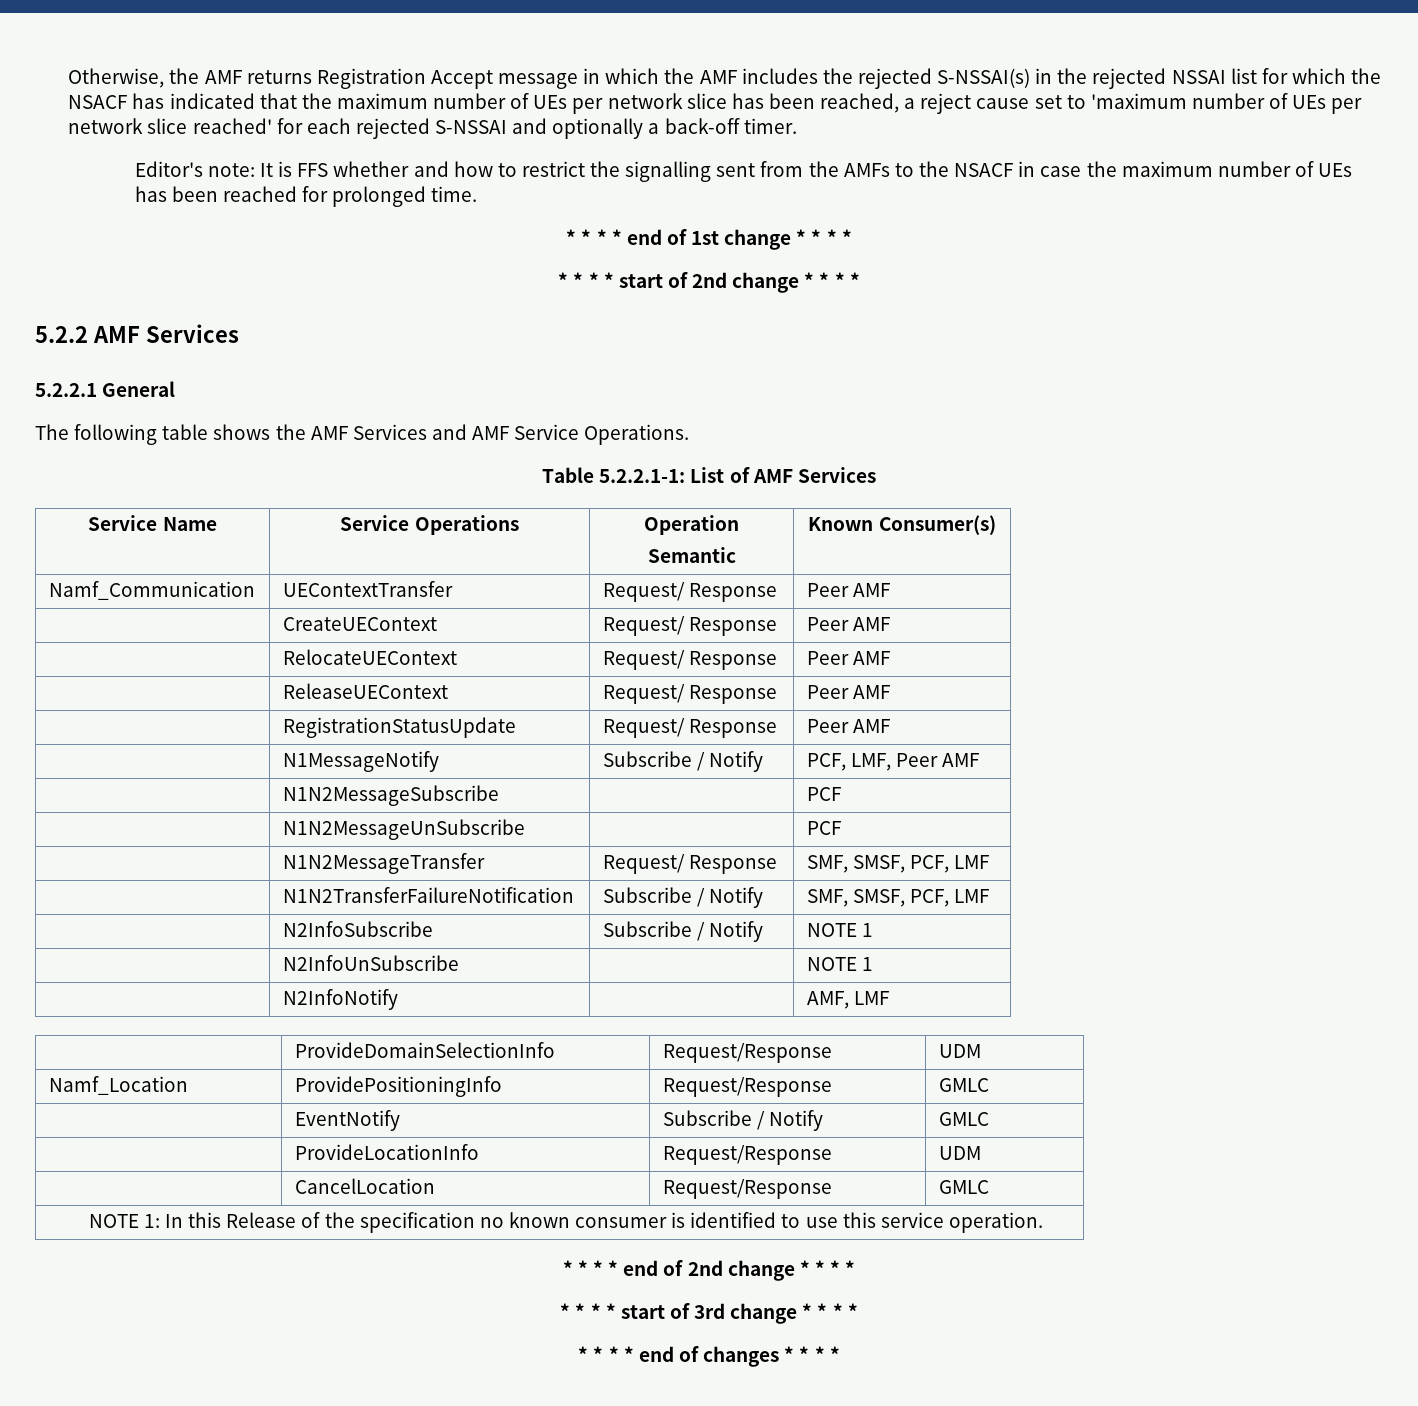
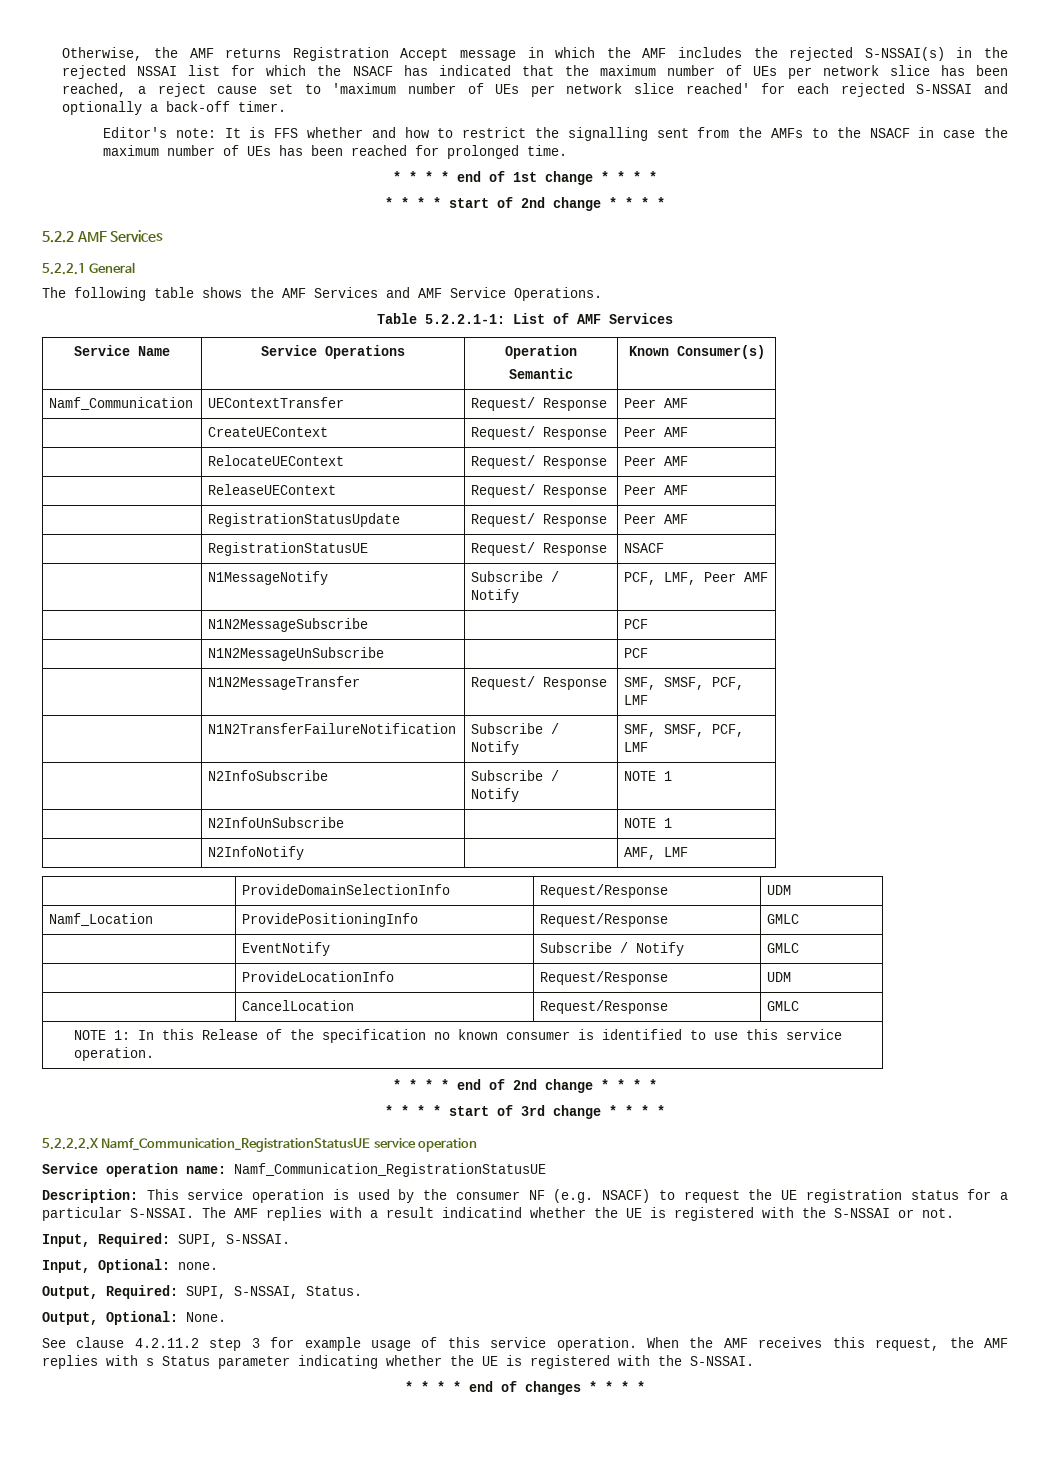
(890, 726) none -> [208,542,369,556] [471,542,608,556] [624,543,665,553] // | RegistrationStatusUE | Request/ Response | NSACF
(858, 1311) none -> [42,1138,478,1152] [42,1163,546,1177] [42,1189,1008,1203] [42,1207,954,1221] [42,1233,290,1247] [42,1259,218,1273] [42,1285,362,1299] [42,1311,226,1325] [42,1337,1009,1351] [42,1355,754,1369] // 5.2.2.2.X Namf_Communication_RegistrationStatusUE service operation // Service operation name: Namf_Communication_RegistrationStatusUE // Description: This service operation is used by the consumer NF (e.g. NSACF) to request the UE registration status for a particular S-NSSAI. The AMF replies with a result indicatind whether the UE is registered with the S-NSSAI or not. // Input, Required: SUPI, S-NSSAI. // Input, Optional: none. // Output, Required: SUPI, S-NSSAI, Status. // Output, Optional: None. // See clause 4.2.11.2 step 3 for example usage of this service operation. When the AMF receives this request, the AMF replies with s Status parameter indicating whether the UE is registered with the S-NSSAI.

